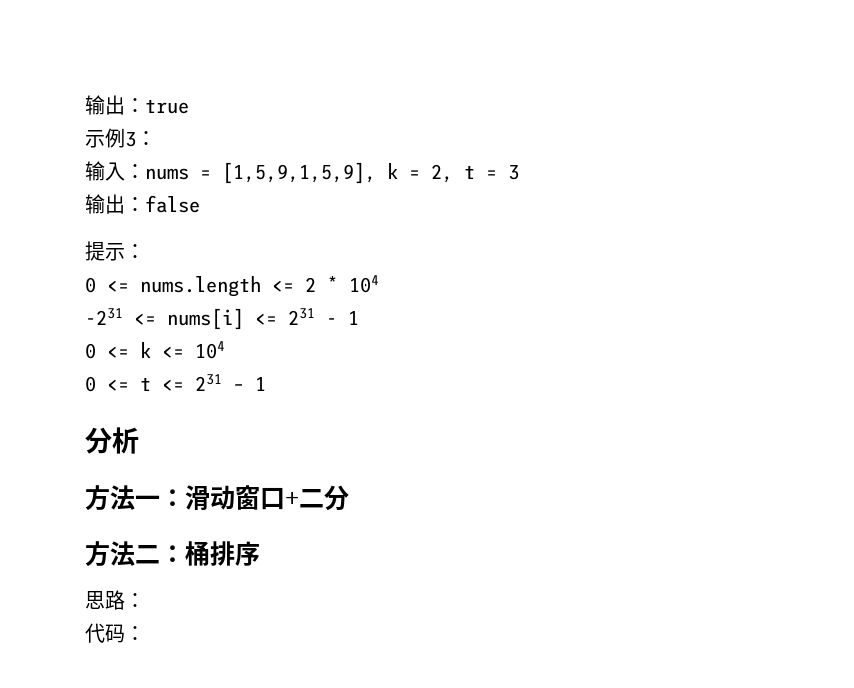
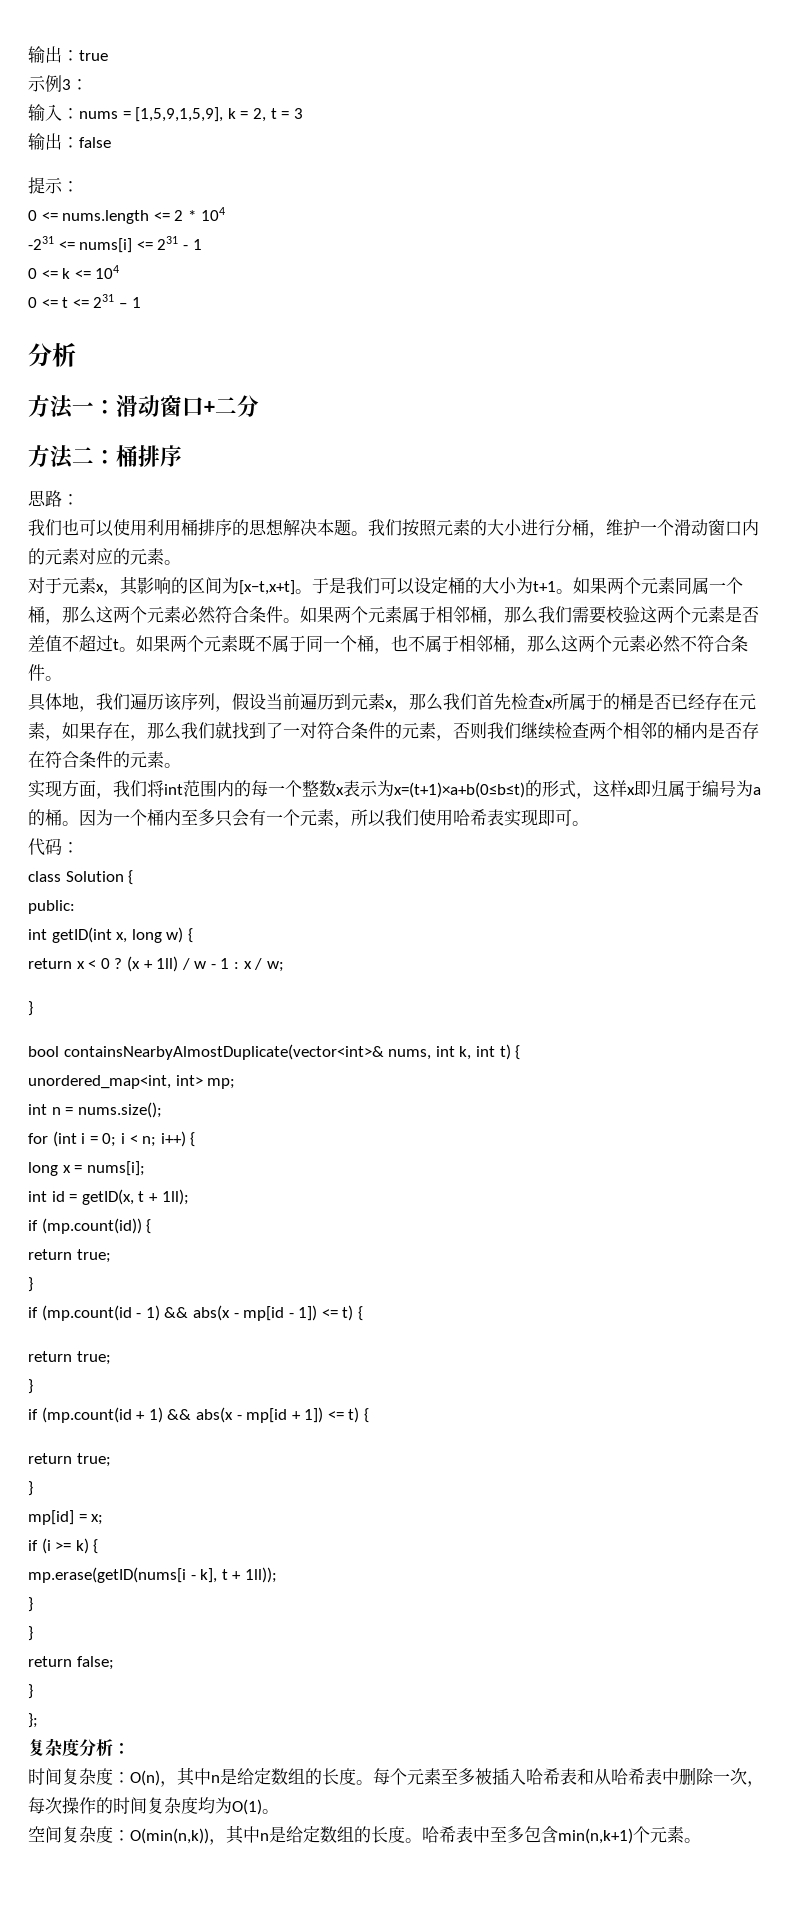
[85,623,145,643] 代码： -> [28,519,759,538] [28,548,181,565] [28,576,743,596] [28,606,759,625] [28,634,748,654] [28,664,62,681] [28,693,756,712] [28,721,759,741] [28,751,181,768] [28,780,761,799] [28,809,589,828] [28,838,79,856] [28,870,134,885] [28,900,75,914] [28,927,193,943] [28,956,284,972] [28,1001,33,1016] [28,1044,521,1060] [28,1075,236,1089] [28,1102,162,1118] [28,1131,196,1147] [28,1161,145,1176] [28,1189,189,1205] [28,1218,152,1234] [28,1249,111,1263] [28,1277,33,1292] [28,1305,364,1321] [28,1351,111,1365] [28,1379,33,1394] [28,1407,370,1423] [28,1453,111,1467] [28,1481,33,1496] [28,1510,104,1525] [28,1538,99,1554] [28,1567,277,1583] [28,1597,33,1612] [28,1626,33,1641] [28,1656,114,1670] [28,1684,33,1699] [28,1713,38,1728] [28,1738,130,1757] [28,1767,764,1787] [28,1797,279,1815] [28,1825,701,1845] 我们也可以使用利用桶排序的思想解决本题。我们按照元素的大小进行分桶，维护一个滑动窗口内的元素对应的元素。 // 对于元素x，其影响的区间为[x−t,x+t]。于是我们可以设定桶的大小为t+1。如果两个元素同属一个桶，那么这两个元素必然符合条件。如果两个元素属于相邻桶，那么我们需要校验这两个元素是否差值不超过t。如果两个元素既不属于同一个桶，也不属于相邻桶，那么这两个元素必然不符合条件。 // 具体地，我们遍历该序列，假设当前遍历到元素x，那么我们首先检查x所属于的桶是否已经存在元素，如果存在，那么我们就找到了一对符合条件的元素，否则我们继续检查两个相邻的桶内是否存在符合条件的元素。 // 实现方面，我们将int范围内的每一个整数x表示为x=(t+1)×a+b(0≤b≤t)的形式，这样x即归属于编号为a的桶。因为一个桶内至多只会有一个元素，所以我们使用哈希表实现即可。 // 代码： // class Solution { // public: // int getID(int x, long w) { // return x < 0 ? (x + 1ll) / w - 1 : x / w; // } // bool containsNearbyAlmostDuplicate(vector<int>& nums, int k, int t) { // unordered_map<int, int> mp; // int n = nums.size(); // for (int i = 0; i < n; i++) { // long x = nums[i]; // int id = getID(x, t + 1ll); // if (mp.count(id)) { // return true; // } // if (mp.count(id - 1) && abs(x - mp[id - 1]) <= t) { // return true; // } // if (mp.count(id + 1) && abs(x - mp[id + 1]) <= t) { // return true; // } // mp[id] = x; // if (i >= k) { // mp.erase(getID(nums[i - k], t + 1ll)); // } // } // return false; // } // }; // 复杂度分析： // 时间复杂度：O(n)，其中n是给定数组的长度。每个元素至多被插入哈希表和从哈希表中删除一次，每次操作的时间复杂度均为O(1)。 // 空间复杂度：O(min(n,k))，其中n是给定数组的长度。哈希表中至多包含min(n,k+1)个元素。

